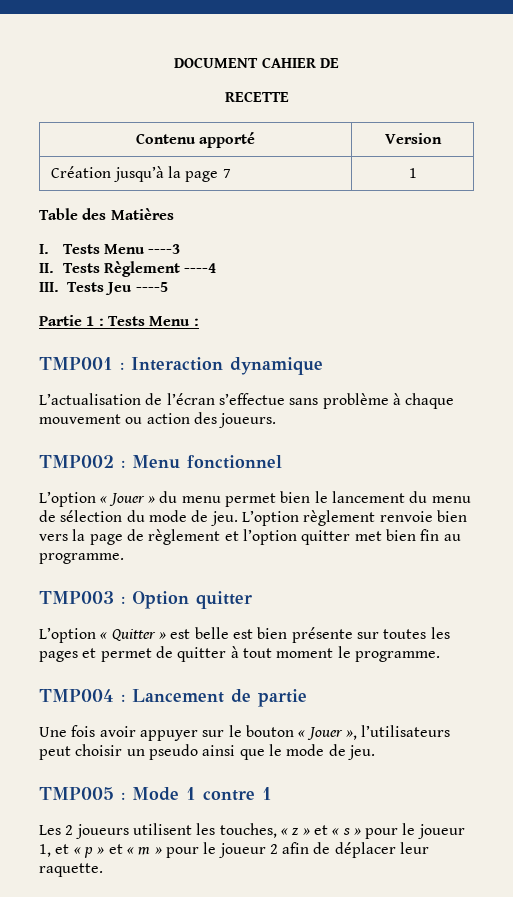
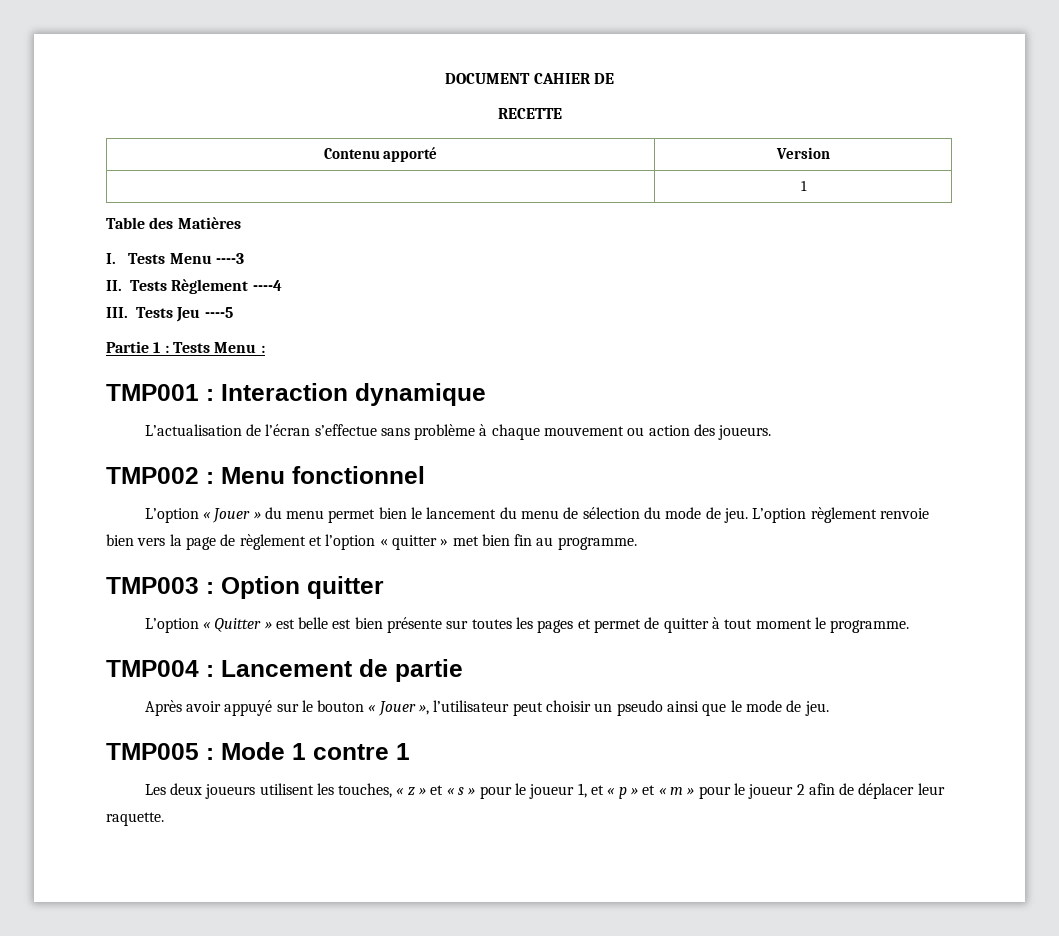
[51,166,231,182] Création jusqu’à la page 7 -> (830, 153) none
[301,530,351,545] quitter -> [379,535,449,550] « quitter »
[39,725,198,741] Une fois avoir appuyer -> [144,700,273,716] Après avoir appuyé
[361,725,451,737] l’utilisateurs -> [433,700,510,712] l’utilisateur
[65,825,74,835] 2 -> [169,783,202,795] deux

